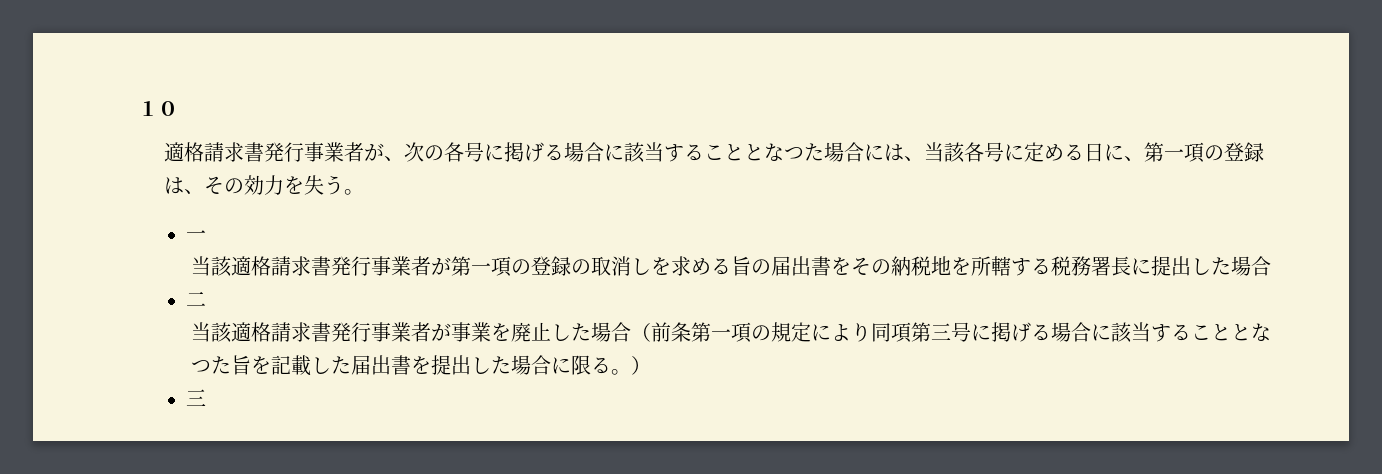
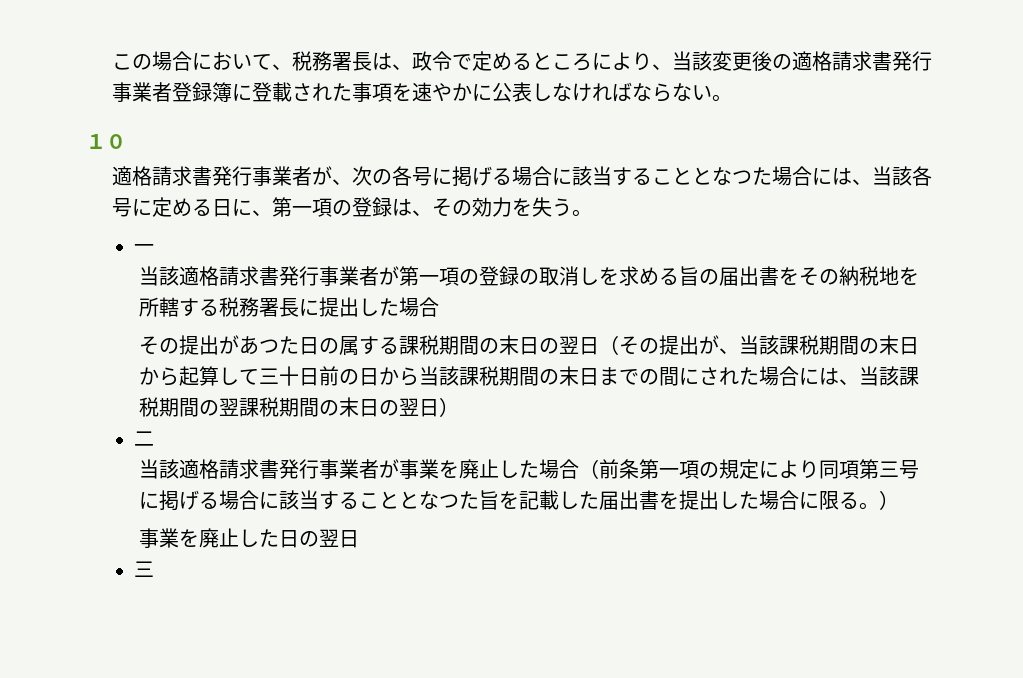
(138, 108) none -> [112,51,933,71] [112,82,733,102] この場合において、税務署長は、政令で定めるところにより、当該変更後の適格請求書発行事業者登録簿に登載された事項を速やかに公表しなければならない。 //
(1271, 266) none -> [138,335,919,356] [138,366,919,386] [138,397,459,417] // その提出があつた日の属する課税期間の末日の翌日（その提出が、当該課税期間の末日から起算して三十日前の日から当該課税期間の末日までの間にされた場合には、当該課税期間の翌課税期間の末日の翌日）
(651, 365) none -> [138,528,359,548] // 事業を廃止した日の翌日

